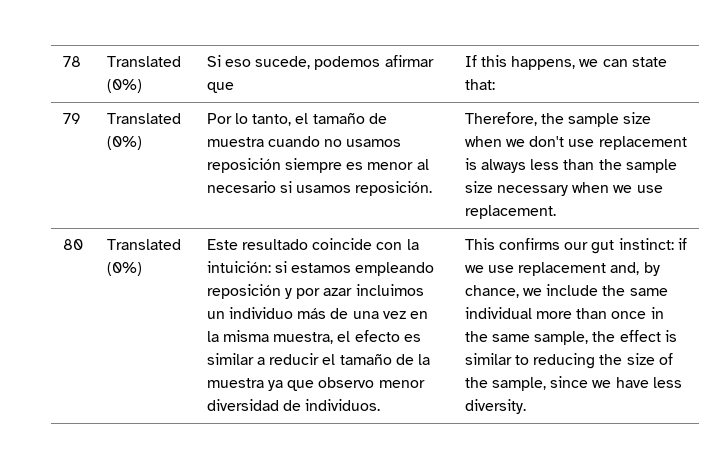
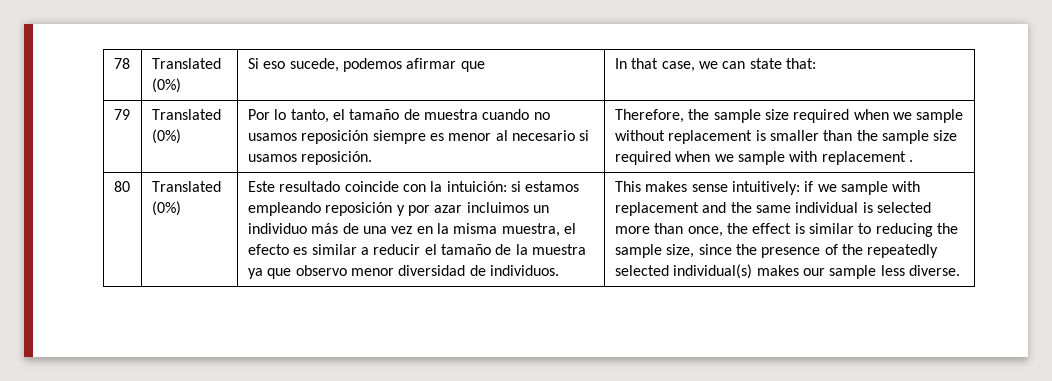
[464,55,576,70] If this happens, -> [614,58,695,72] In that case,
[464,136,687,150] [464,158,560,173] when we don't use replacement is always less -> [793,109,964,123] [614,130,819,144] required when we sample without replacement is smaller
[496,182,663,196] [464,205,556,219] necessary when we use replacement. -> [614,151,913,165] required when we sample with replacement .
[498,238,687,254] [464,262,660,276] [464,284,668,298] [464,307,664,319] [464,331,589,345] confirms our gut instinct: if we use replacement and, by chance, we include the same individual more than once in the same sample, -> [645,181,921,195] [614,202,931,216] [614,223,723,237] makes sense intuitively: if we sample with replacement and the same individual is selected more than once,
[626,353,673,365] [464,376,682,391] [464,399,526,414] size of the sample, since we have less diversity. -> [614,244,939,258] [614,264,960,279] sample size, since the presence of the repeatedly selected individual(s) makes our sample less diverse.

